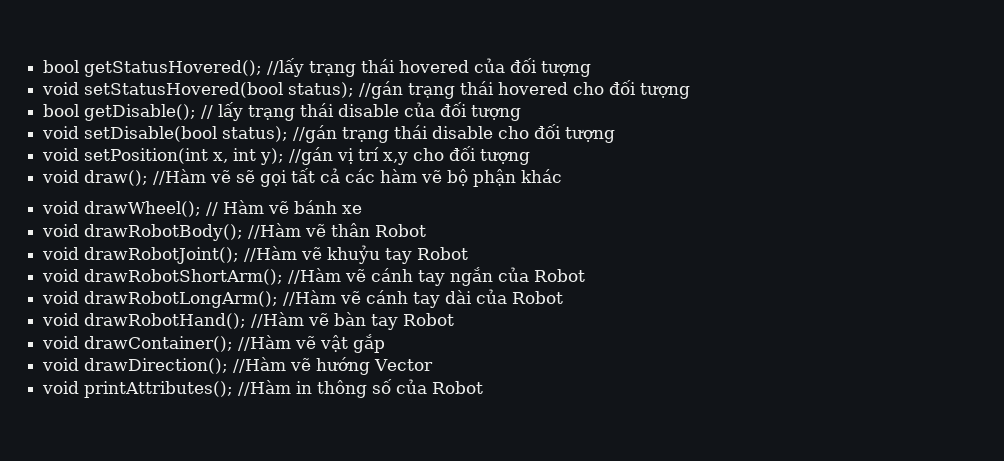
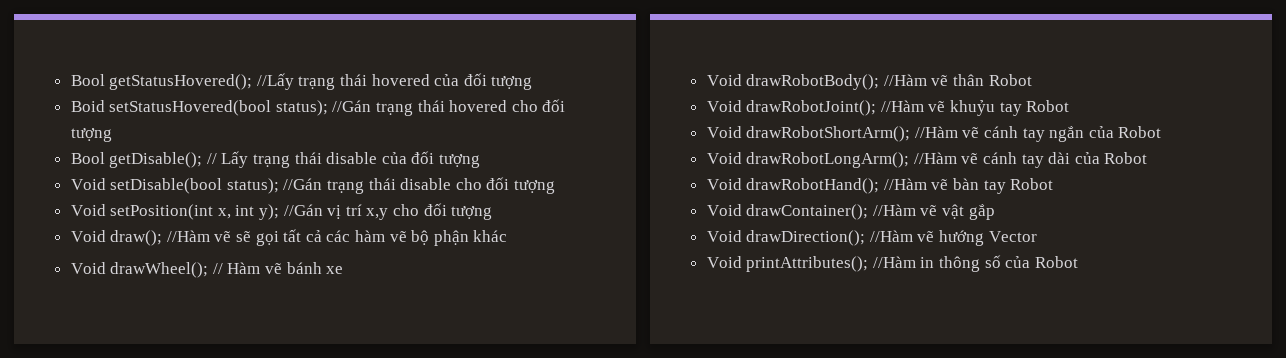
[43,58,305,77] bool getStatusHovered(); //lấy -> [70,73,294,90] Bool getStatusHovered(); //Lấy
[42,82,80,95] void -> [70,100,105,112] Boid
[359,81,404,99] //gán -> [332,100,372,112] //Gán
[43,104,80,117] bool -> [70,152,105,164] Bool
[218,102,244,121] lấy -> [221,151,249,168] Lấy
[42,126,80,139] void -> [70,178,106,190] Void
[293,125,338,143] //gán -> [283,178,323,190] //Gán
[42,148,80,161] void -> [70,204,106,216] Void
[289,147,334,165] //gán -> [283,204,323,216] //Gán
[42,170,80,183] void -> [70,230,106,242] Void
[42,201,80,214] void -> [70,262,106,274] Void
[42,224,80,237] void -> [706,74,742,86] Void
[42,247,80,260] void -> [706,100,742,112] Void
[42,269,80,282] void -> [706,126,742,138] Void
[42,291,80,304] void -> [706,152,742,164] Void
[42,313,80,326] void -> [706,178,742,190] Void
[42,336,80,349] void -> [706,204,742,216] Void
[42,358,80,371] void -> [706,230,742,242] Void
[42,381,80,394] void -> [706,256,742,268] Void

